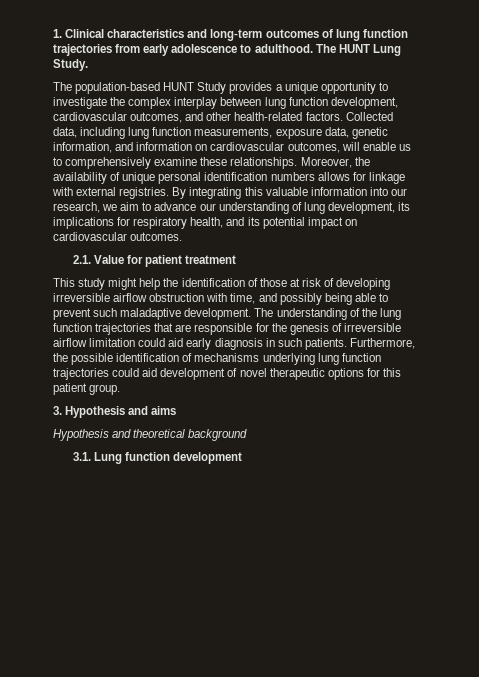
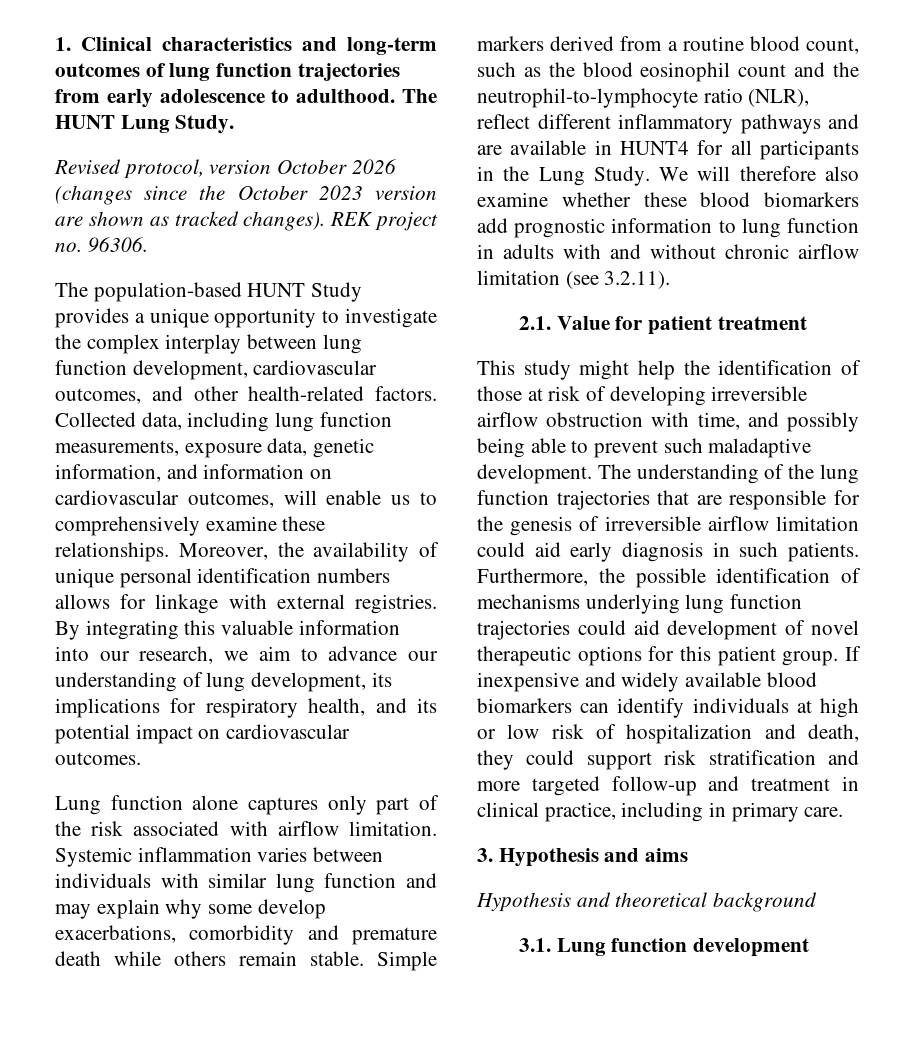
(88, 65) none -> [54,159,396,179] [55,185,437,205] [55,211,438,231] [55,237,148,252] // Revised protocol, version October 2026 (changes since the October 2023 version are shown as tracked changes). REK project no. 96306.
(183, 236) none -> [55,795,440,815] [55,821,437,836] [55,847,384,867] [55,873,437,893] [55,899,326,919] [55,925,437,945] [55,951,437,971] [477,36,859,54] [477,62,859,82] [477,88,810,108] [477,114,859,134] [477,140,859,160] [477,166,859,186] [477,192,859,207] [477,218,859,238] [477,244,859,259] [477,270,671,289] // Lung function alone captures only part of the risk associated with airflow limitation. Systemic inflammation varies between individuals with similar lung function and may explain why some develop exacerbations, comorbidity and premature death while others remain stable. Simple markers derived from a routine blood count, such as the blood eosinophil count and the neutrophil-to-lymphocyte ratio (NLR), reflect different inflammatory pathways and are available in HUNT4 for all participants in the Lung Study. We will therefore also examine whether these blood biomarkers add prognostic information to lung function in adults with and without chronic airflow limitation (see 3.2.11).
(121, 389) none -> [845,646,861,661] [477,672,817,692] [477,698,859,718] [477,724,859,744] [477,750,859,770] [477,776,859,796] [477,802,844,822] If inexpensive and widely available blood biomarkers can identify individuals at high or low risk of hospitalization and death, they could support risk stratification and more targeted follow-up and treatment in clinical practice, including in primary care.

